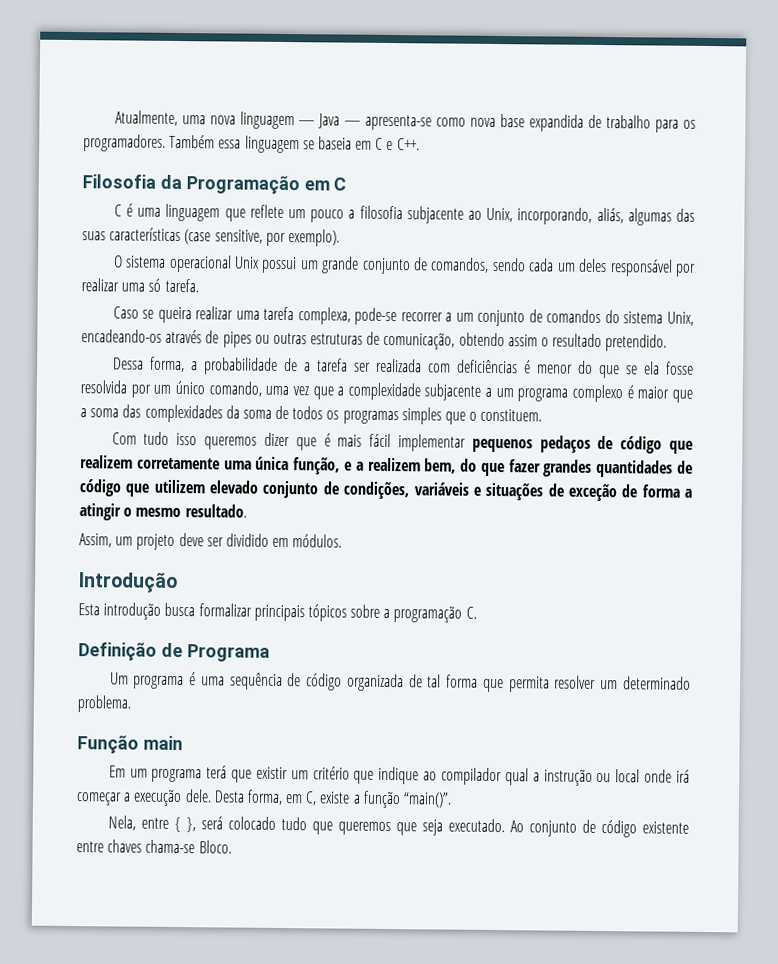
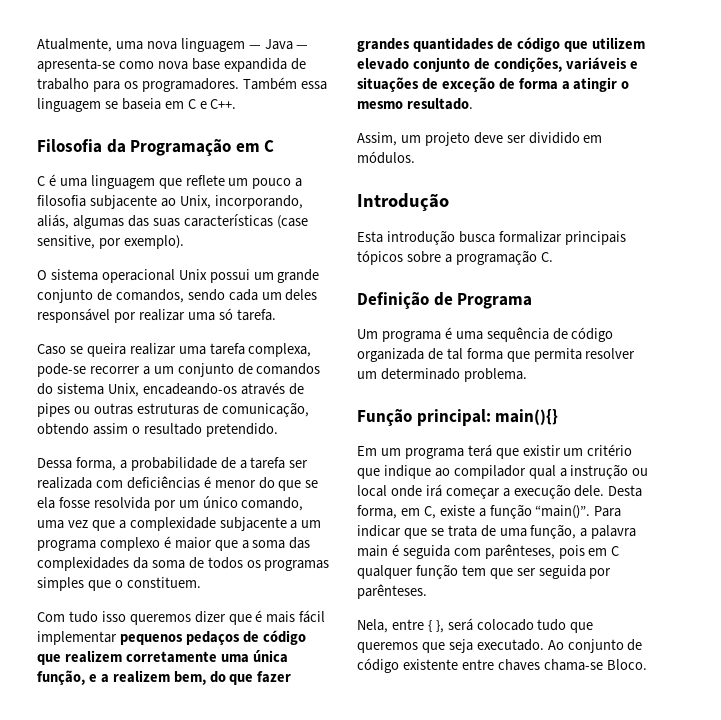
[142,735,183,751] main -> [416,409,559,426] principal: main(){}
(453, 800) none -> [594,506,622,517] [357,524,637,539] [357,544,620,559] [357,564,612,579] [357,584,427,599] Para indicar que se trata de uma função, a palavra main é seguida com parênteses, pois em C qualquer função tem que ser seguida por parênteses.

